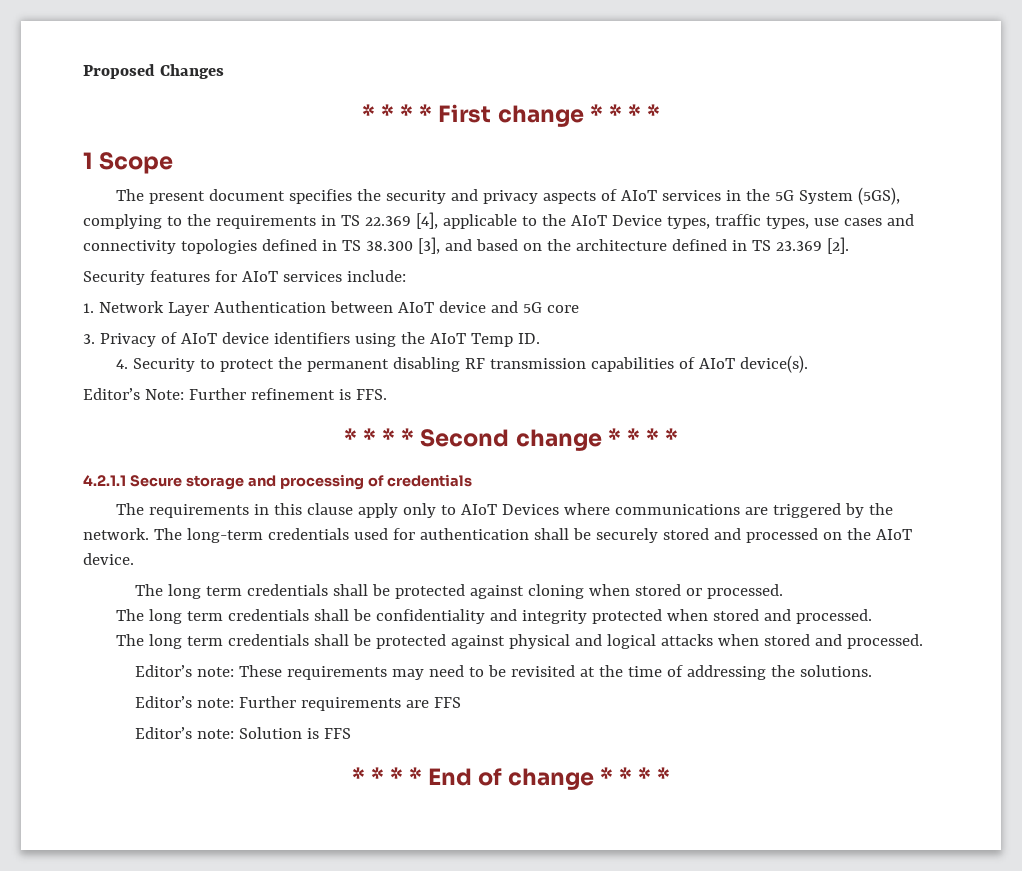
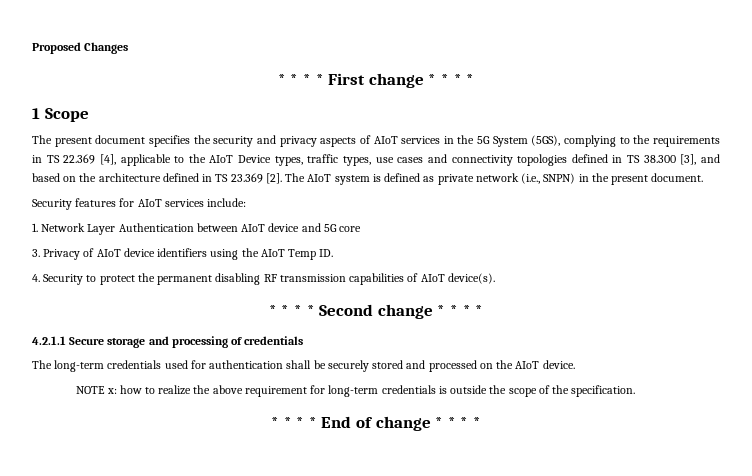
(849, 245) none -> [285,173,704,185] The AIoT system is defined as private network (i.e., SNPN) in the present document.
[83,388,387,400] // Editor’s Note: Further refinement is FFS. -> (495, 278) none
[148,503,893,518] [83,528,182,540] requirements in this clause apply only to AIoT Devices where communications are triggered by the network. The -> (52, 364) none
[134,584,783,599] [115,609,872,624] [115,634,923,649] [134,665,872,680] [134,696,461,711] [134,727,351,739] The long term credentials shall be protected against cloning when stored or processed. // The long term credentials shall be confidentiality and integrity protected when stored and processed. // The long term credentials shall be protected against physical and logical attacks when stored and processed. // Editor’s note: These requirements may need to be revisited at the time of addressing the solutions. // Editor’s note: Further requirements are FFS // Editor’s note: Solution is FFS -> [76,385,636,397] NOTE x: how to realize the above requirement for long-term credentials is outside the scope of the specification.

